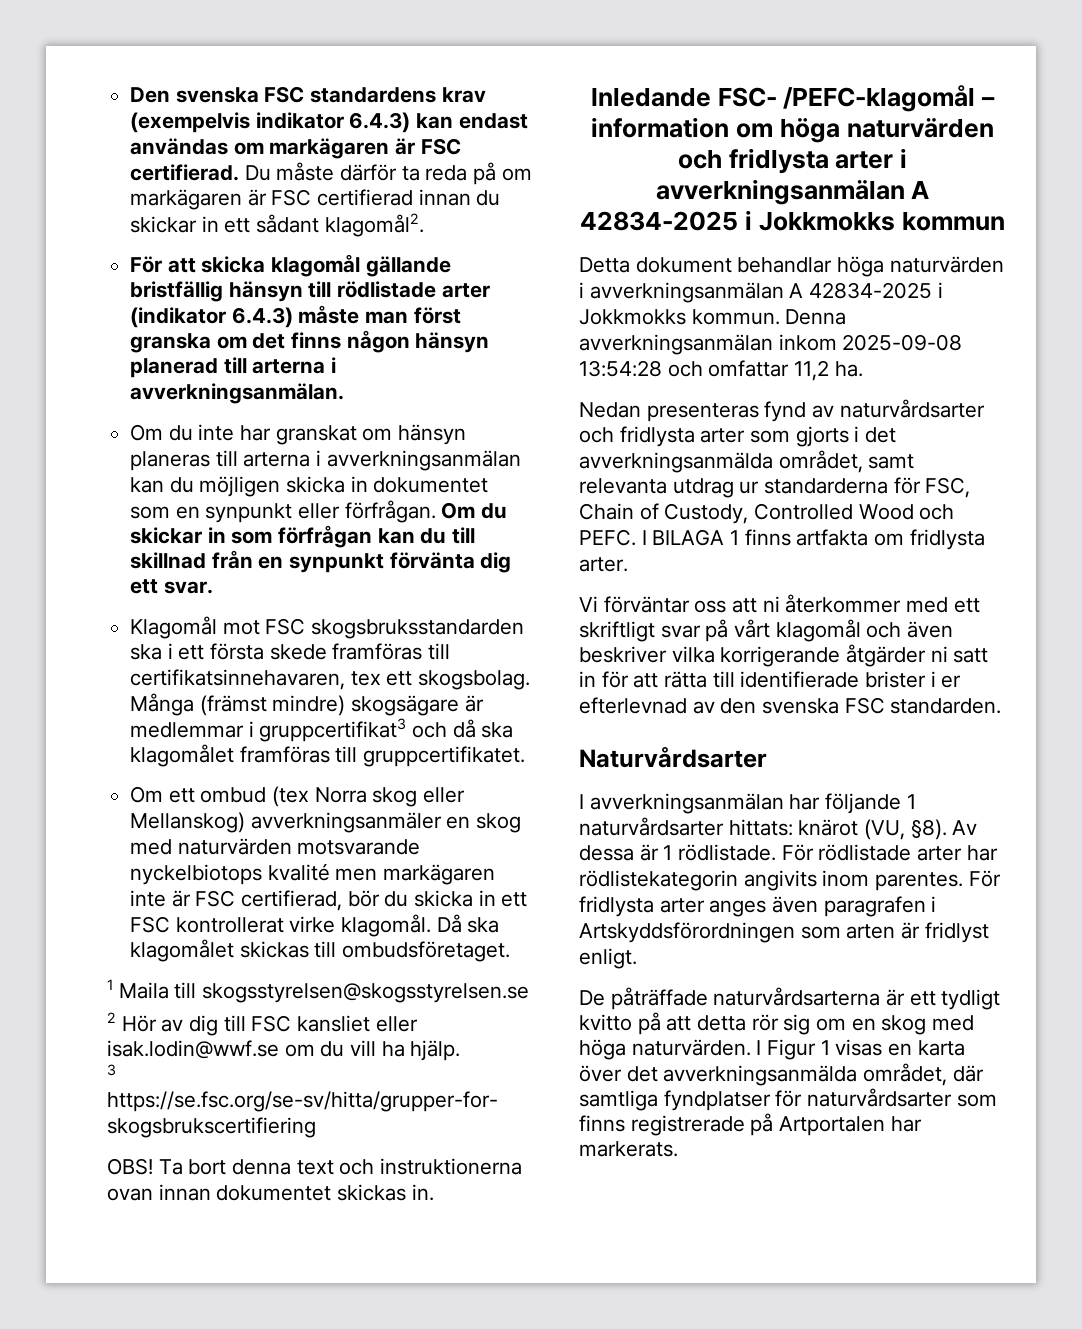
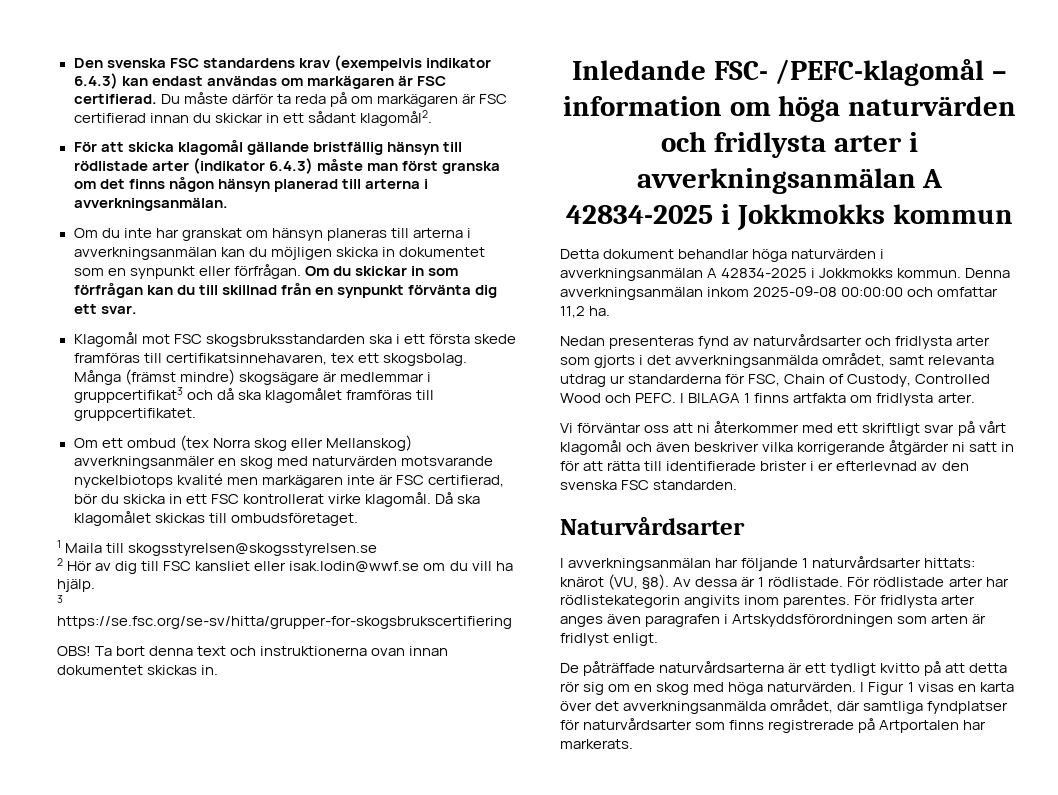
[579,360,662,377] 13:54:28 -> [841,287,904,297] 00:00:00

